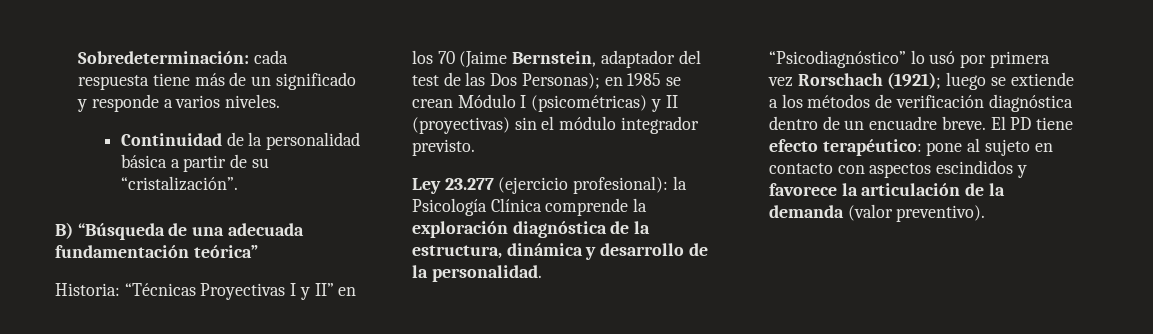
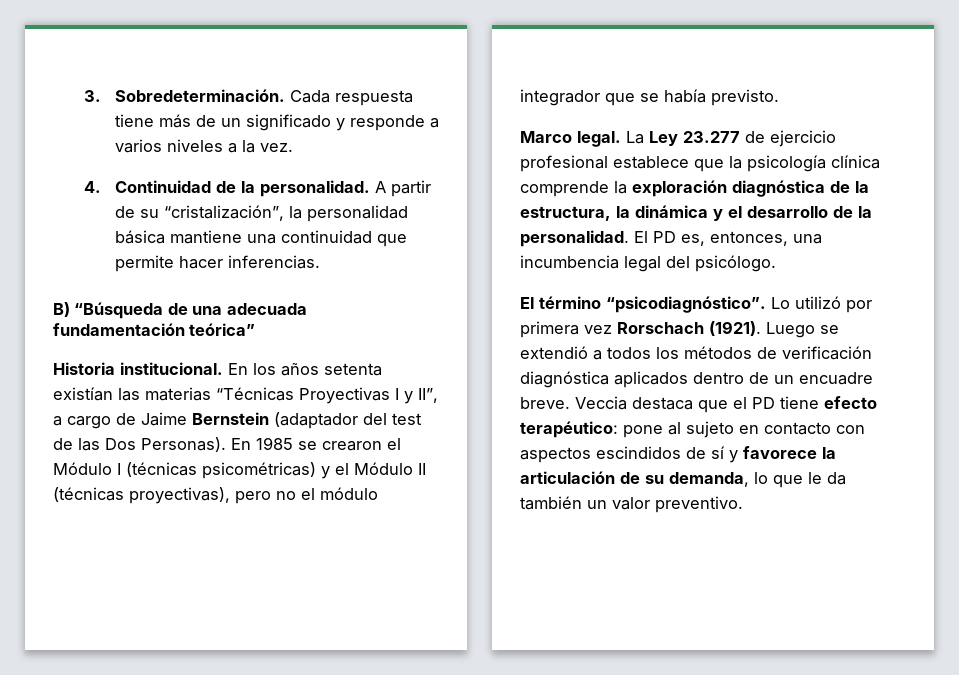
[78,50,289,64] Sobredeterminación: cada -> [83,89,330,103] 3. Sobredeterminación. Cada
[225,94,281,108] [120,132,361,150] [120,154,269,172] [120,176,238,191] niveles. // Continuidad de la personalidad básica a partir de su “cristalización”. -> [166,139,293,153] [83,180,431,197] [114,205,408,222] [114,230,407,247] [114,255,320,272] niveles a la vez. // 4. Continuidad de la personalidad. A partir de su “cristalización”, la personalidad básica mantiene una continuidad que permite hacer inferencias.
[55,283,357,300] [412,50,675,68] Historia: “Técnicas Proyectivas I y II” en los 70 (Jaime Bernstein, adaptador -> [53,362,382,376] [53,387,438,404] [53,412,358,429] Historia institucional. En los años setenta existían las materias “Técnicas Proyectivas I y II”, a cargo de Jaime Bernstein (adaptador
[521,73,682,89] [412,94,678,112] [412,116,699,134] [412,139,475,156] [412,176,687,194] [412,198,542,216] Personas); en 1985 se crean Módulo I (psicométricas) y II (proyectivas) sin el módulo integrador previsto. // Ley 23.277 (ejercicio profesional): la Psicología Clínica -> [141,437,401,452] [53,462,426,479] [53,487,378,504] [520,89,779,106] [520,130,836,147] [520,155,880,172] Personas). En 1985 se crearon el Módulo I (técnicas psicométricas) y el Módulo II (técnicas proyectivas), pero no el módulo integrador que se había previsto. // Marco legal. La Ley 23.277 de ejercicio profesional establece que la psicología clínica
(502, 252) none -> [616,206,630,218] la
(597, 253) none -> [728,206,742,218] el
[769,50,1050,68] [768,72,1074,90] [769,99,778,108] // “Psicodiagnóstico” lo usó por primera vez Rorschach (1921); luego se extiende a -> [634,231,822,246] [520,255,776,272] [520,296,872,313] [520,321,839,338] [520,346,651,360] El PD es, entonces, una incumbencia legal del psicólogo. // El término “psicodiagnóstico”. Lo utilizó por primera vez Rorschach (1921). Luego se extendió a todos
(1073, 103) none -> [614,371,688,388] aplicados
[990,116,1006,130] El -> [575,396,747,413] Veccia destaca que el
(1014, 167) none -> [686,446,725,459] de sí
[988,183,1005,196] [769,204,986,222] la demanda (valor preventivo). -> [645,472,846,488] [520,496,743,513] su demanda, lo que le da también un valor preventivo.

